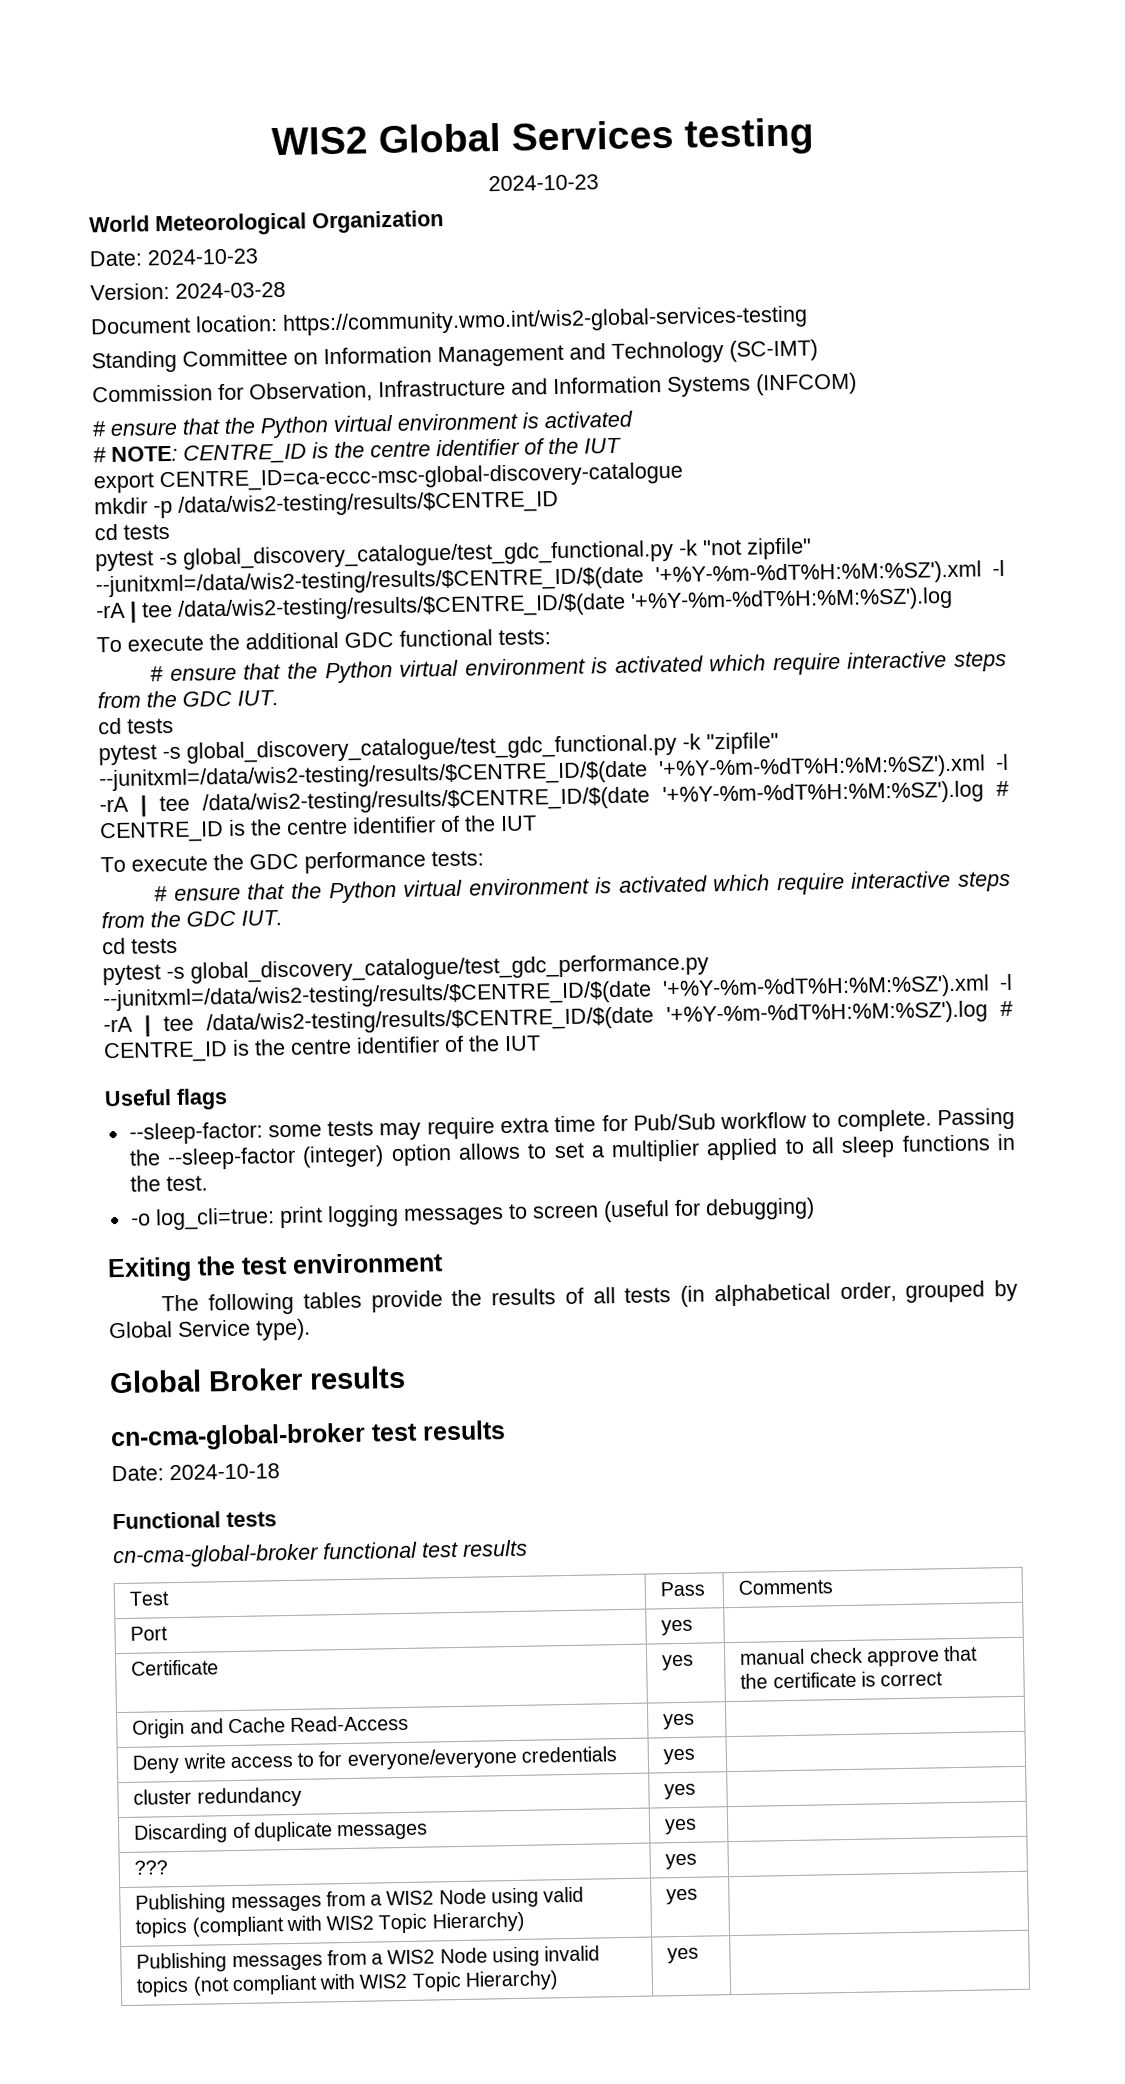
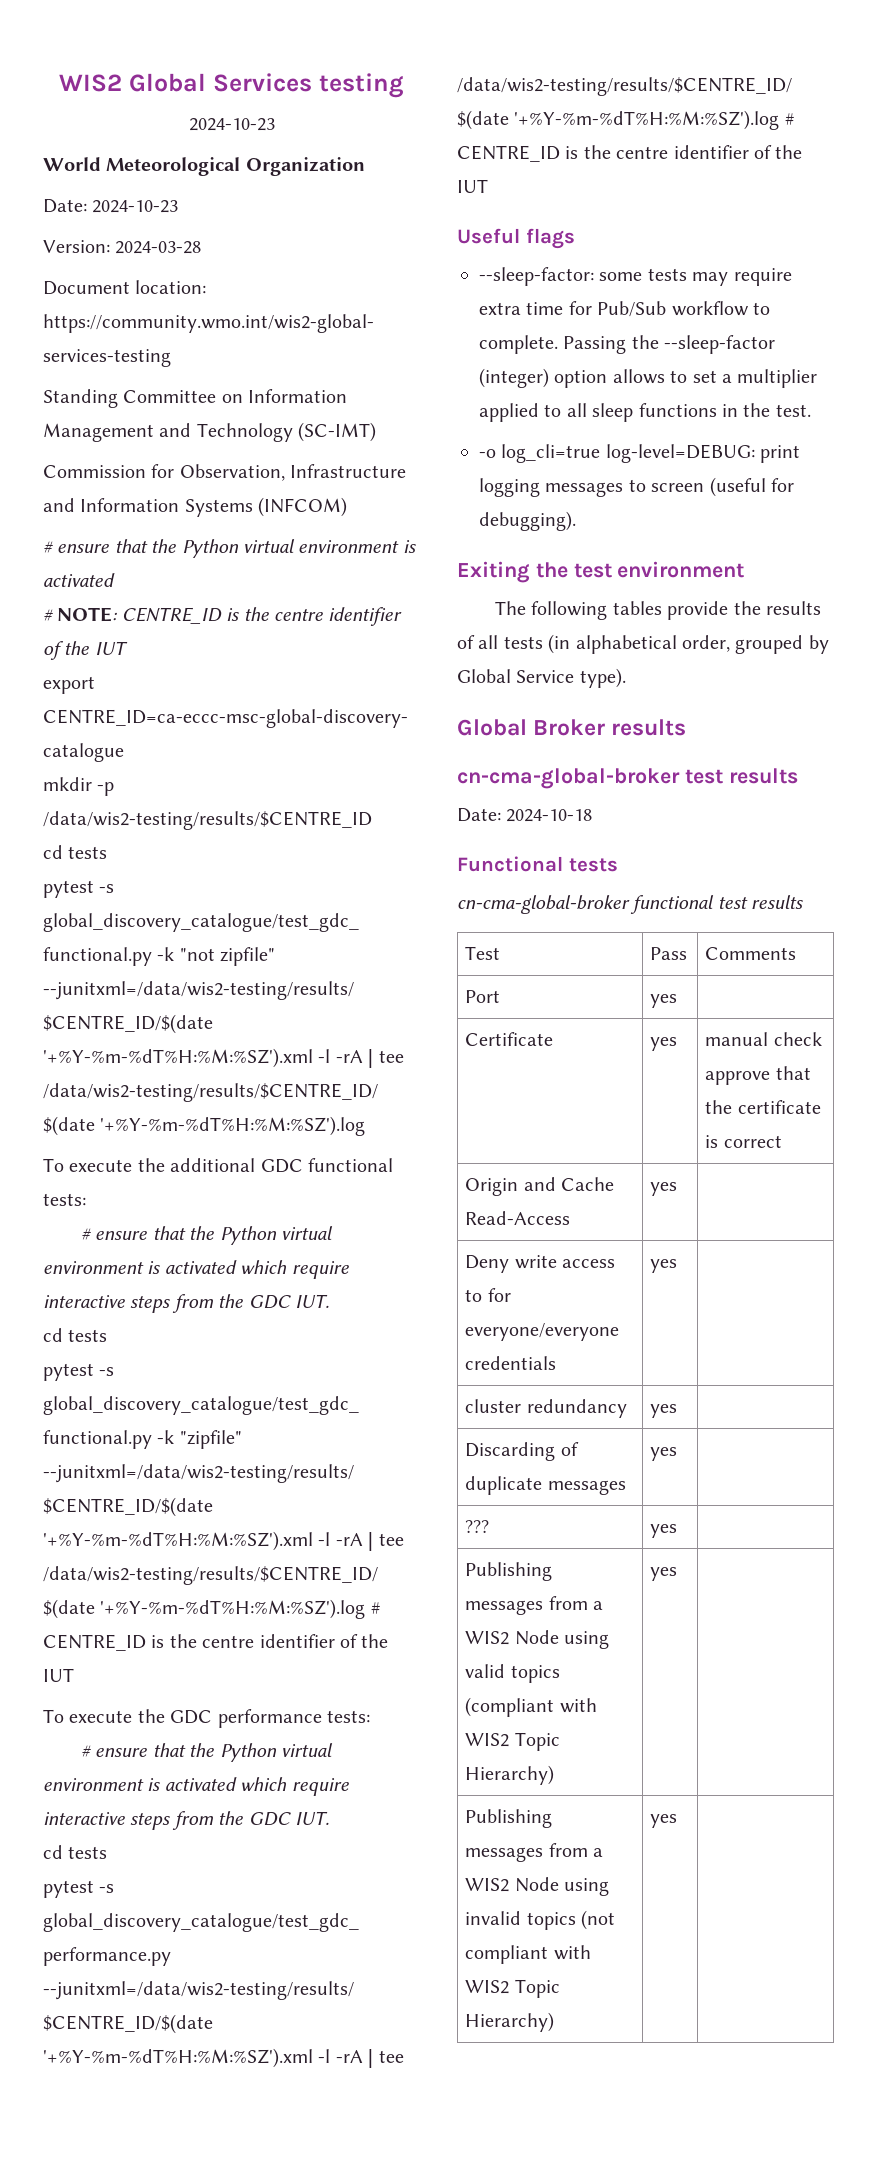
[154,1207,275,1231] log_cli=true: -> [501,444,755,463] log_cli=true log-level=DEBUG:
[704,1197,815,1221] debugging) -> [479,511,576,531] debugging).

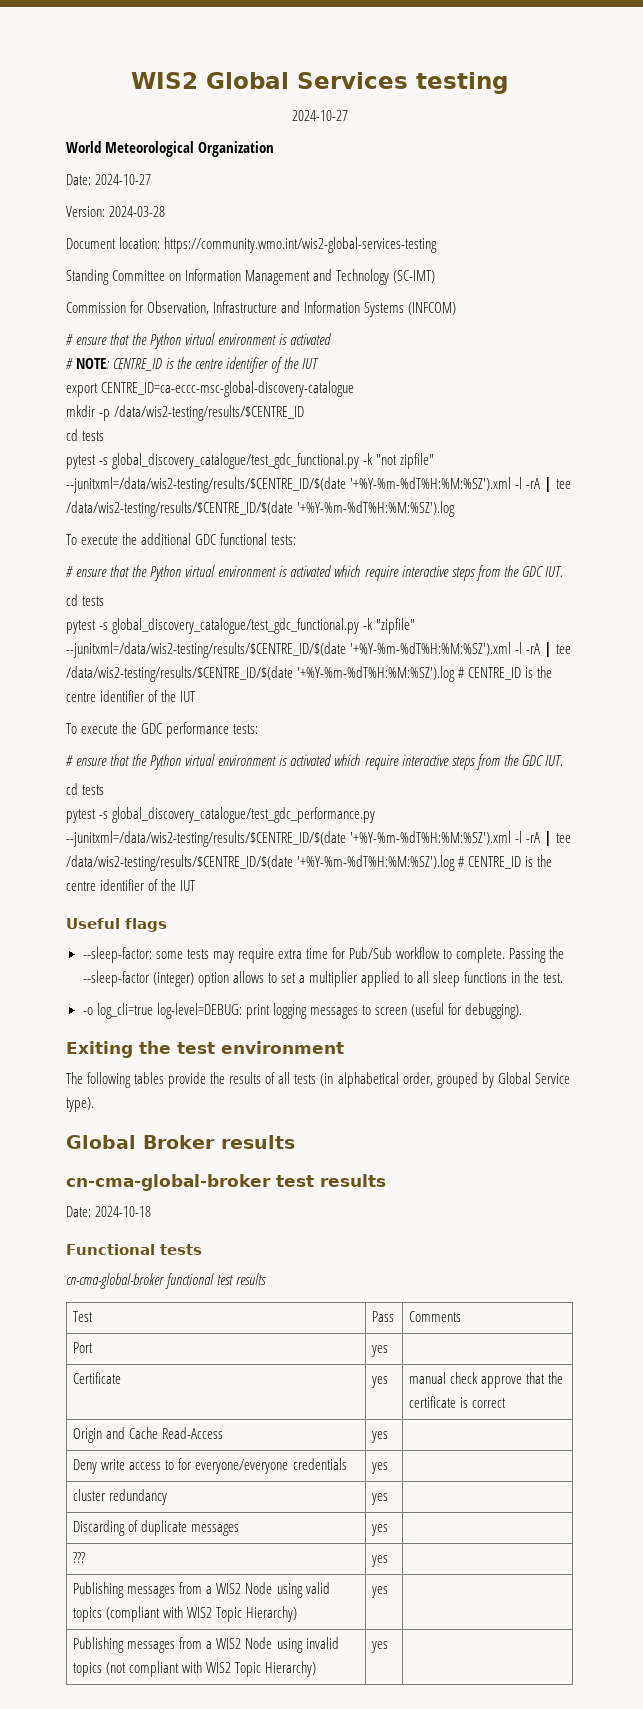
[188,118,275,131] 2024-10-23 -> [291,110,348,121] 2024-10-27
[92,200,179,213] 2024-10-23 -> [95,174,152,185] 2024-10-27

